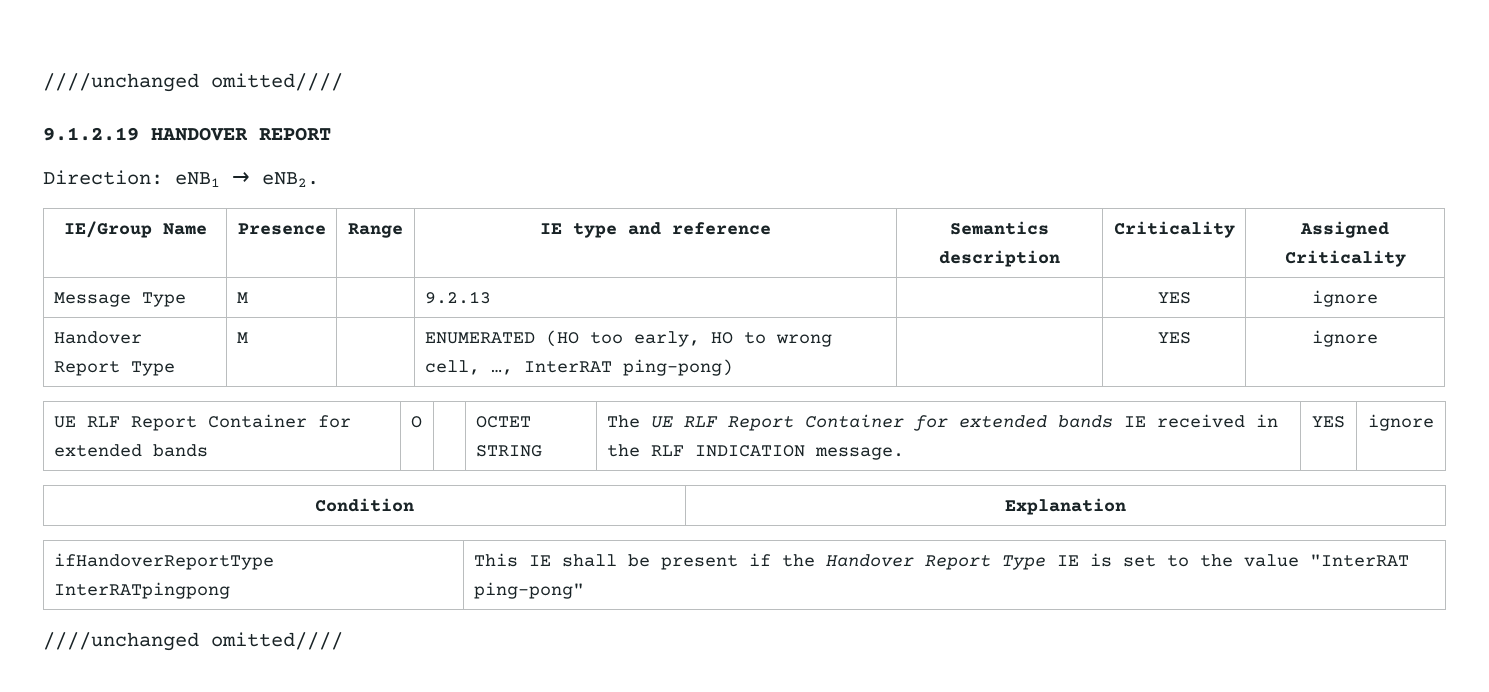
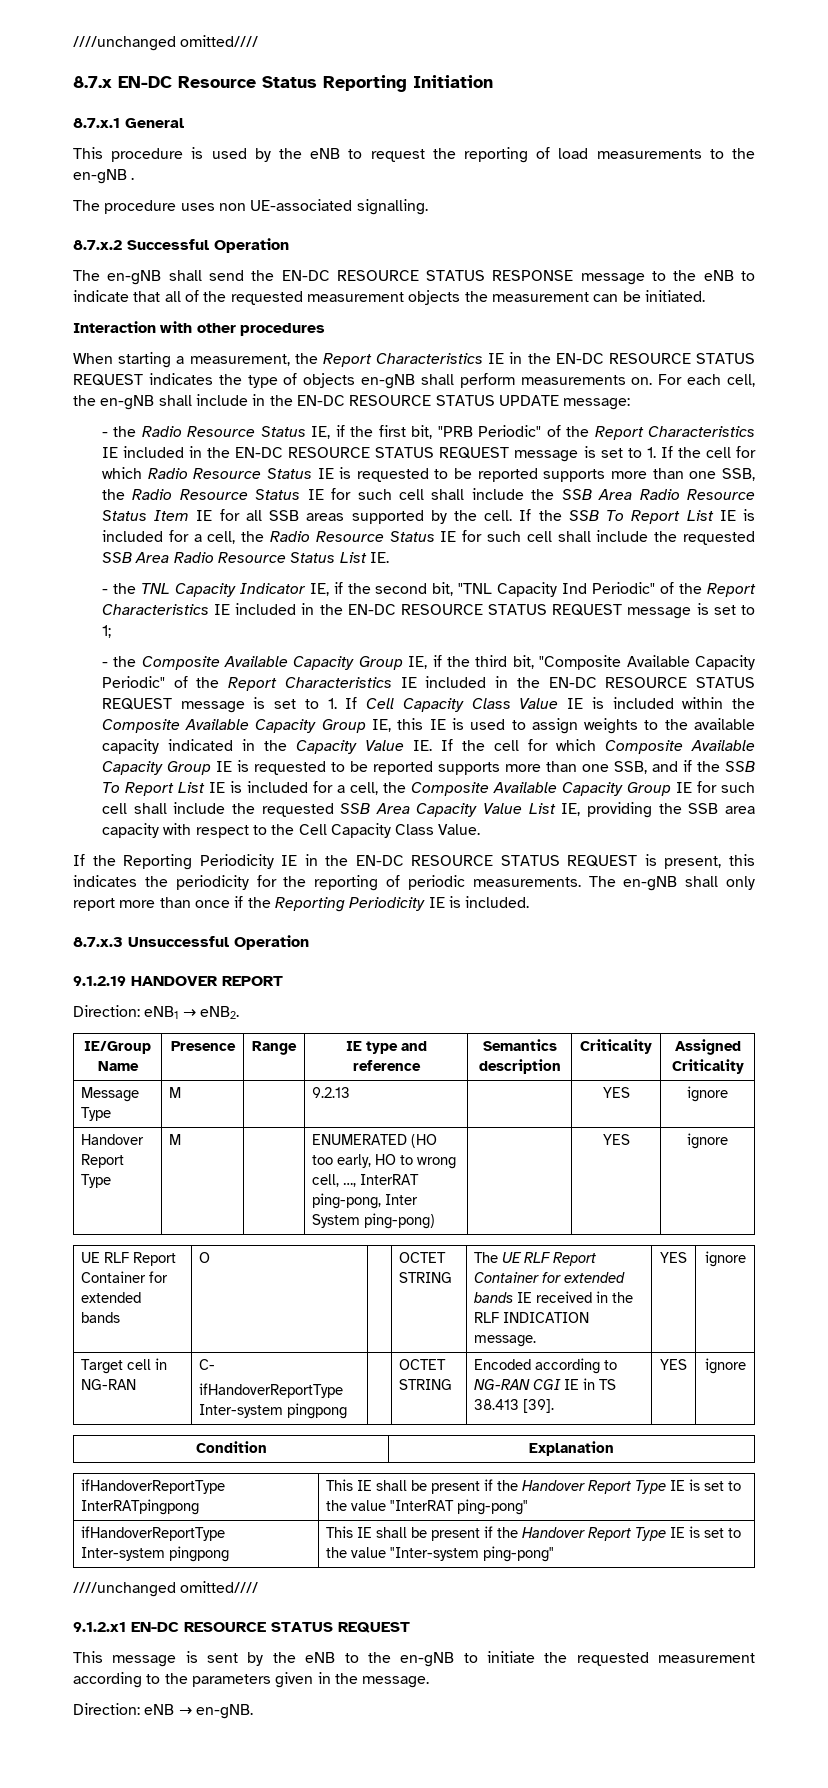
[43,73,343,92] ////unchanged omitted//// -> [73,35,259,51] [73,75,493,92] [73,118,184,128] [73,147,755,163] [73,169,135,184] [73,199,428,215] [73,238,289,253] [73,270,755,285] [73,290,705,305] [73,321,325,336] [73,352,755,368] [73,373,755,389] [73,394,631,410] [101,425,755,440] [101,446,756,462] [101,467,755,482] [101,488,755,500] [101,509,755,524] [101,530,755,545] [101,552,389,563] [101,582,756,597] [101,603,755,619] [101,625,111,638] [101,655,756,670] [101,676,755,691] [101,697,756,713] [101,718,755,734] [101,739,755,754] [101,760,755,775] [101,781,755,796] [101,802,755,818] [101,823,481,838] [73,854,756,870] [73,875,756,891] [73,896,530,912] [73,935,309,950] ////unchanged omitted//// // 8.7.x EN-DC Resource Status Reporting Initiation // 8.7.x.1 General // This procedure is used by the eNB to request the reporting of load measurements to the en-gNB . // The procedure uses non UE-associated signalling. // 8.7.x.2 Successful Operation // The en-gNB shall send the EN-DC RESOURCE STATUS RESPONSE message to the eNB to indicate that all of the requested measurement objects the measurement can be initiated. // Interaction with other procedures // When starting a measurement, the Report Characteristics IE in the EN-DC RESOURCE STATUS REQUEST indicates the type of objects en-gNB shall perform measurements on. For each cell, the en-gNB shall include in the EN-DC RESOURCE STATUS UPDATE message: // - the Radio Resource Status IE, if the first bit, "PRB Periodic" of the Report Characteristics IE included in the EN-DC RESOURCE STATUS REQUEST message is set to 1. If the cell for which Radio Resource Status IE is requested to be reported supports more than one SSB, the Radio Resource Status IE for such cell shall include the SSB Area Radio Resource Status Item IE for all SSB areas supported by the cell. If the SSB To Report List IE is included for a cell, the Radio Resource Status IE for such cell shall include the requested SSB Area Radio Resource Status List IE. // - the TNL Capacity Indicator IE, if the second bit, "TNL Capacity Ind Periodic" of the Report Characteristics IE included in the EN-DC RESOURCE STATUS REQUEST message is set to 1; // - the Composite Available Capacity Group IE, if the third bit, "Composite Available Capacity Periodic" of the Report Characteristics IE included in the EN-DC RESOURCE STATUS REQUEST message is set to 1. If Cell Capacity Class Value IE is included within the Composite Available Capacity Group IE, this IE is used to assign weights to the available capacity indicated in the Capacity Value IE. If the cell for which Composite Available Capacity Group IE is requested to be reported supports more than one SSB, and if the SSB To Report List IE is included for a cell, the Composite Available Capacity Group IE for such cell shall include the requested SSB Area Capacity Value List IE, providing the SSB area capacity with respect to the Cell Capacity Class Value. // If the Reporting Periodicity IE in the EN-DC RESOURCE STATUS REQUEST is present, this indicates the periodicity for the reporting of periodic measurements. The en-gNB shall only report more than once if the Reporting Periodicity IE is included. // 8.7.x.3 Unsuccessful Operation
(612, 367) none -> [312,1193,419,1209] [312,1214,361,1228] ping-pong, Inter System
(1434, 422) none -> [81,1358,168,1374] [81,1379,137,1390] [199,1359,216,1370] [199,1383,344,1398] [199,1403,348,1419] [399,1359,447,1370] [399,1379,453,1390] [474,1358,618,1374] [474,1378,617,1390] [474,1399,555,1413] [660,1359,687,1370] [704,1358,746,1374] // Target cell in NG-RAN | C- // ifHandoverReportType Inter-system pingpong | | OCTET STRING | Encoded according to NG-RAN CGI IE in TS 38.413 [39]. | YES | ignore
[43,632,343,651] // ////unchanged omitted//// -> [81,1526,226,1541] [81,1546,230,1562] [326,1526,742,1541] [326,1546,555,1562] [73,1581,259,1597] [73,1622,410,1633] [73,1651,755,1667] [73,1672,430,1688] [73,1703,253,1719] // ifHandoverReportType Inter-system pingpong | This IE shall be present if the Handover Report Type IE is set to the value "Inter-system ping-pong" // ////unchanged omitted//// // 9.1.2.x1 EN-DC RESOURCE STATUS REQUEST // This message is sent by the eNB to the en-gNB to initiate the requested measurement according to the parameters given in the message. // Direction: eNB → en-gNB.

